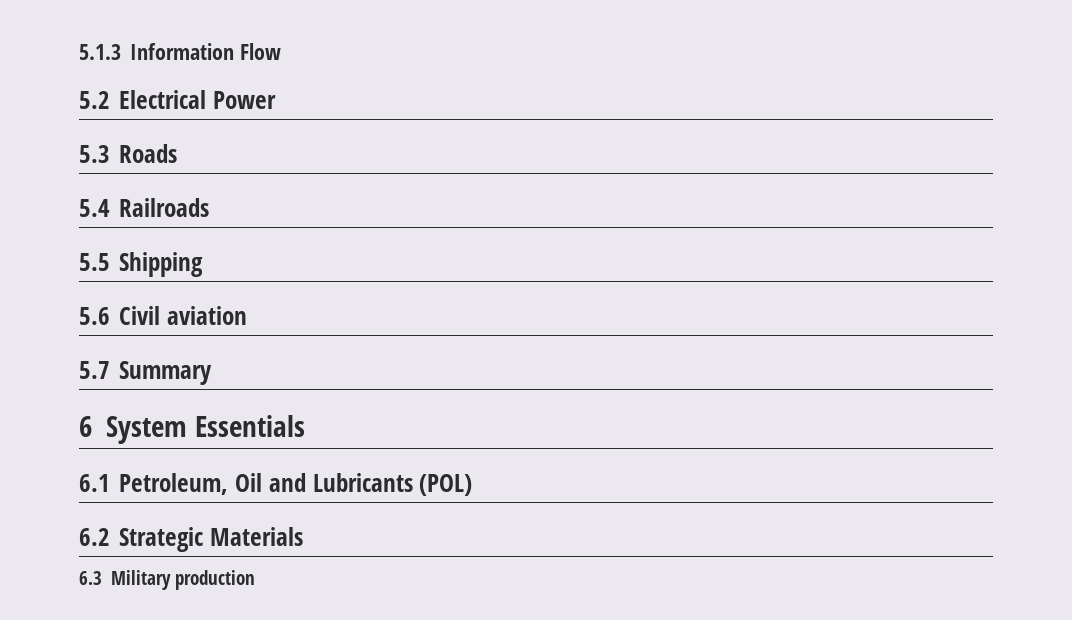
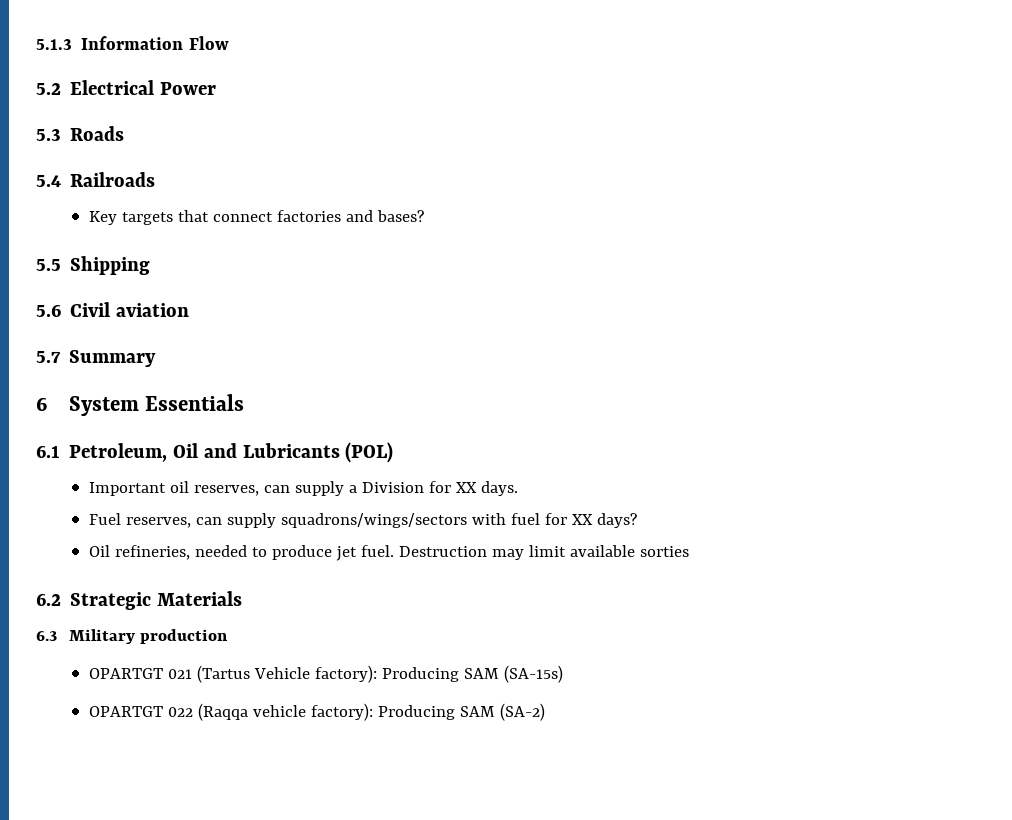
(210, 207) none -> [88,210,424,225] // Key targets that connect factories and bases?
(473, 485) none -> [88,481,518,496] [88,513,637,528] [88,545,689,561] // Important oil reserves, can supply a Division for XX days. // Fuel reserves, can supply squadrons/wings/sectors with fuel for XX days? // Oil refineries, needed to produce jet fuel. Destruction may limit available sorties
(256, 580) none -> [88,665,563,683] [88,703,545,721] // OPARTGT 021 (Tartus Vehicle factory): Producing SAM (SA-15s) // OPARTGT 022 (Raqqa vehicle factory): Producing SAM (SA-2)

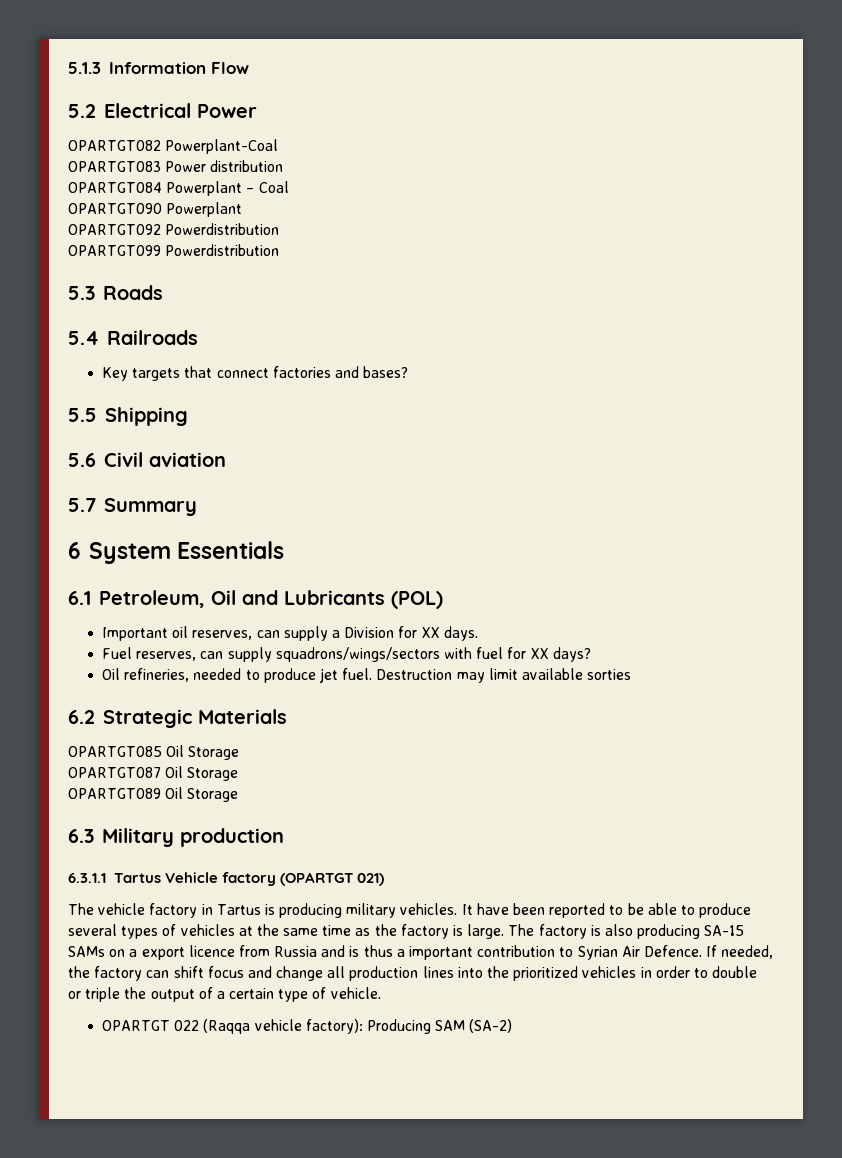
(217, 88) none -> [68,139,279,154] [68,160,284,172] [68,181,289,196] [68,202,243,217] [68,223,280,235] [68,244,280,256] // OPARTGT082 Powerplant-Coal // OPARTGT083 Power distribution // OPARTGT084 Powerplant – Coal // OPARTGT090 Powerplant // OPARTGT092 Powerdistribution // OPARTGT099 Powerdistribution
[36,629,228,644] [88,665,563,683] 6.3 Military production // OPARTGT 021 (Tartus Vehicle factory): Producing SAM (SA-15s) -> [68,745,240,760] [68,766,239,781] [68,787,239,802] [68,828,284,847] [68,872,384,886] [68,903,752,918] [68,924,745,939] [68,945,774,960] [68,966,758,981] [68,987,381,1002] OPARTGT085 Oil Storage // OPARTGT087 Oil Storage // OPARTGT089 Oil Storage // 6.3 Military production // 6.3.1.1 Tartus Vehicle factory (OPARTGT 021) // The vehicle factory in Tartus is producing military vehicles. It have been reported to be able to produce several types of vehicles at the same time as the factory is large. The factory is also producing SA-15 SAMs on a export licence from Russia and is thus a important contribution to Syrian Air Defence. If needed, the factory can shift focus and change all production lines into the prioritized vehicles in order to double or triple the output of a certain type of vehicle.

